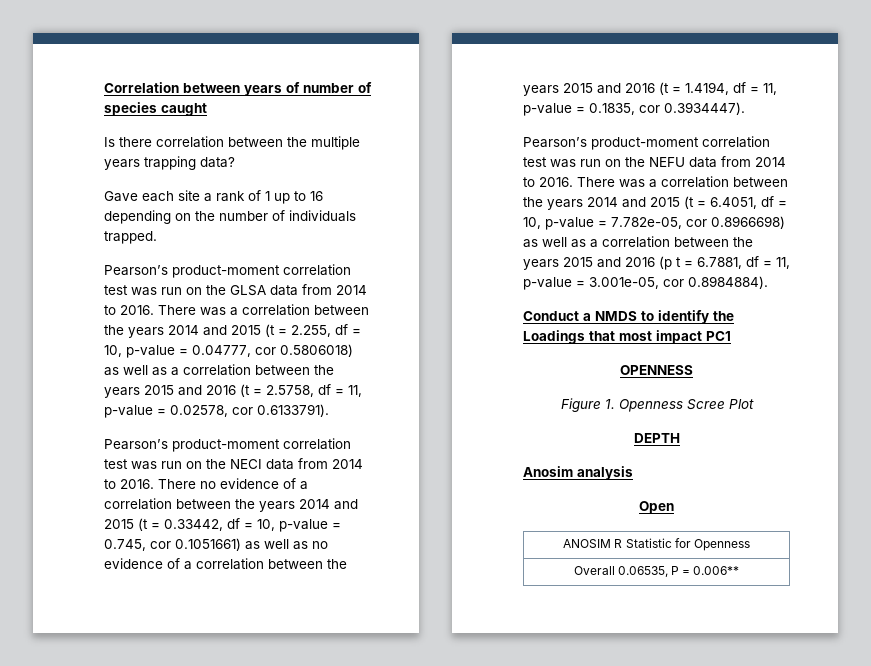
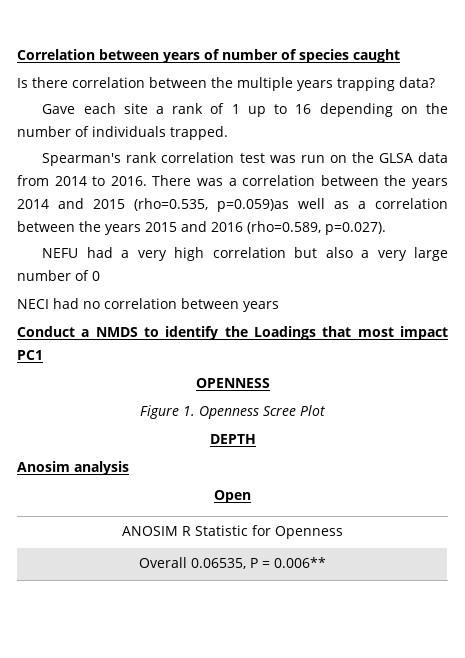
[104,265,280,278] Pearson’s product-moment -> [42,152,158,166] Spearman's rank
[265,324,361,337] [104,344,353,358] [104,367,119,376] (t = 2.255, df = 10, p-value = 0.04777, cor 0.5806018) as -> [134,198,289,212] (rho=0.535, p=0.059)as
[240,384,362,397] [104,404,329,418] [104,438,351,452] [104,458,363,470] [104,478,308,490] [104,498,358,512] [104,518,341,532] [104,538,328,551] [104,558,347,570] [523,82,777,96] [523,102,745,116] [523,136,770,150] [523,156,786,168] [523,176,788,188] [523,196,787,210] [523,216,785,230] [523,236,753,248] [523,256,790,270] [523,276,768,290] (t = 2.5758, df = 11, p-value = 0.02578, cor 0.6133791). // Pearson’s product-moment correlation test was run on the NECI data from 2014 to 2016. There no evidence of a correlation between the years 2014 and 2015 (t = 0.33442, df = 10, p-value = 0.745, cor 0.1051661) as well as no evidence of a correlation between the years 2015 and 2016 (t = 1.4194, df = 11, p-value = 0.1835, cor 0.3934447). // Pearson’s product-moment correlation test was run on the NEFU data from 2014 to 2016. There was a correlation between the years 2014 and 2015 (t = 6.4051, df = 10, p-value = 7.782e-05, cor 0.8966698) as well as a correlation between the years 2015 and 2016 (p t = 6.7881, df = 11, p-value = 3.001e-05, cor 0.8984884). -> [247,221,386,235] [42,247,449,261] [17,270,100,281] [17,298,279,312] (rho=0.589, p=0.027). // NEFU had a very high correlation but also a very large number of 0 // NECI had no correlation between years

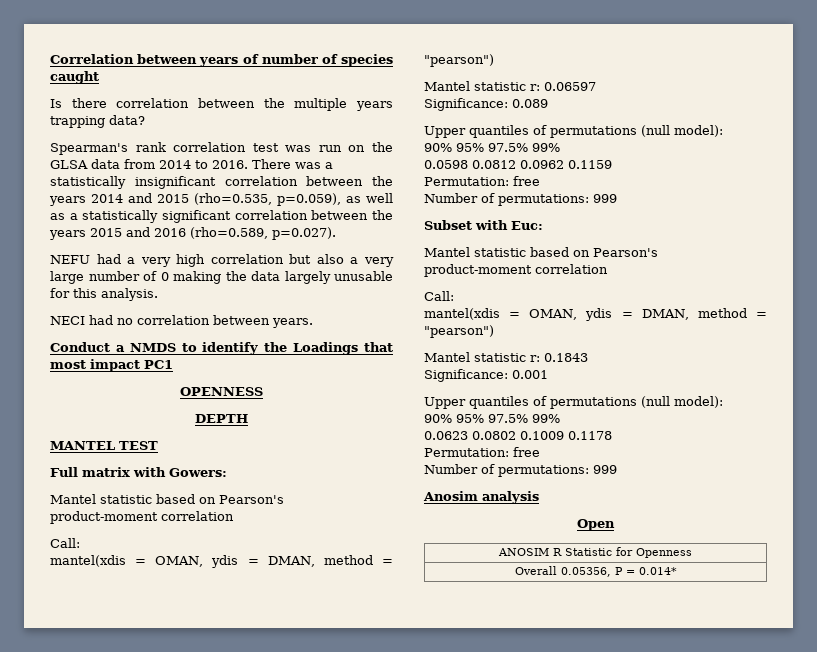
[42,103,448,117] [17,126,228,140] // Gave each site a rank of 1 up to 16 depending on the number of individuals trapped. -> (145, 120) none
(237, 182) none -> [50,176,216,189] statistically insignificant
[217,199,289,212] p=0.059)as -> [277,193,361,206] p=0.059), as
(366, 205) none -> [82,210,231,223] statistically significant
(100, 276) none -> [173,271,393,284] [50,288,158,301] making the data largely unusable for this analysis.
[243,301,279,312] years -> [272,318,313,328] years.
[140,405,325,419] [209,434,256,444] Figure 1. Openness Scree Plot // DEPTH -> [195,414,248,423] [50,441,158,450] [50,467,227,477] [50,494,284,504] [50,511,234,524] [50,538,80,548] [50,555,393,568] [424,54,494,67] [424,81,596,91] [424,98,548,111] [424,125,723,138] [424,143,560,152] [424,160,612,169] [424,176,540,186] [424,193,617,206] [424,220,543,230] [424,247,658,257] [424,264,608,277] [424,291,454,301] [424,308,767,321] [424,325,494,338] [424,352,588,362] [424,369,548,382] [424,396,723,409] [424,414,560,423] [424,431,612,440] [424,447,540,457] [424,464,617,477] DEPTH // MANTEL TEST // Full matrix with Gowers: // Mantel statistic based on Pearson's product-moment correlation // Call: // mantel(xdis = OMAN, ydis = DMAN, method = "pearson") // Mantel statistic r: 0.06597 // Significance: 0.089 // Upper quantiles of permutations (null model): // 90% 95% 97.5% 99% // 0.0598 0.0812 0.0962 0.1159 // Permutation: free // Number of permutations: 999 // Subset with Euc: // Mantel statistic based on Pearson's product-moment correlation // Call: // mantel(xdis = OMAN, ydis = DMAN, method = "pearson") // Mantel statistic r: 0.1843 // Significance: 0.001 // Upper quantiles of permutations (null model): // 90% 95% 97.5% 99% // 0.0623 0.0802 0.1009 0.1178 // Permutation: free // Number of permutations: 999
[191,558,246,569] 0.06535, -> [560,567,611,577] 0.05356,
[274,557,326,568] 0.006** -> [638,567,677,575] 0.014*

